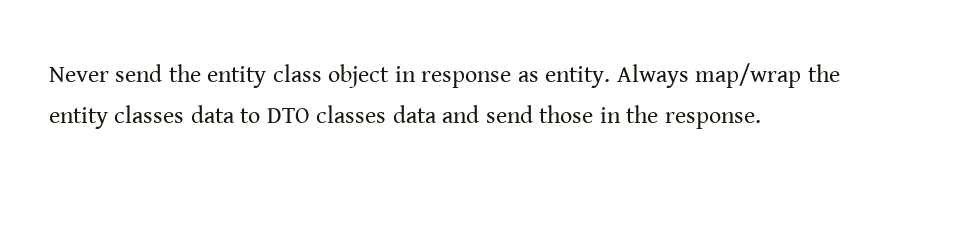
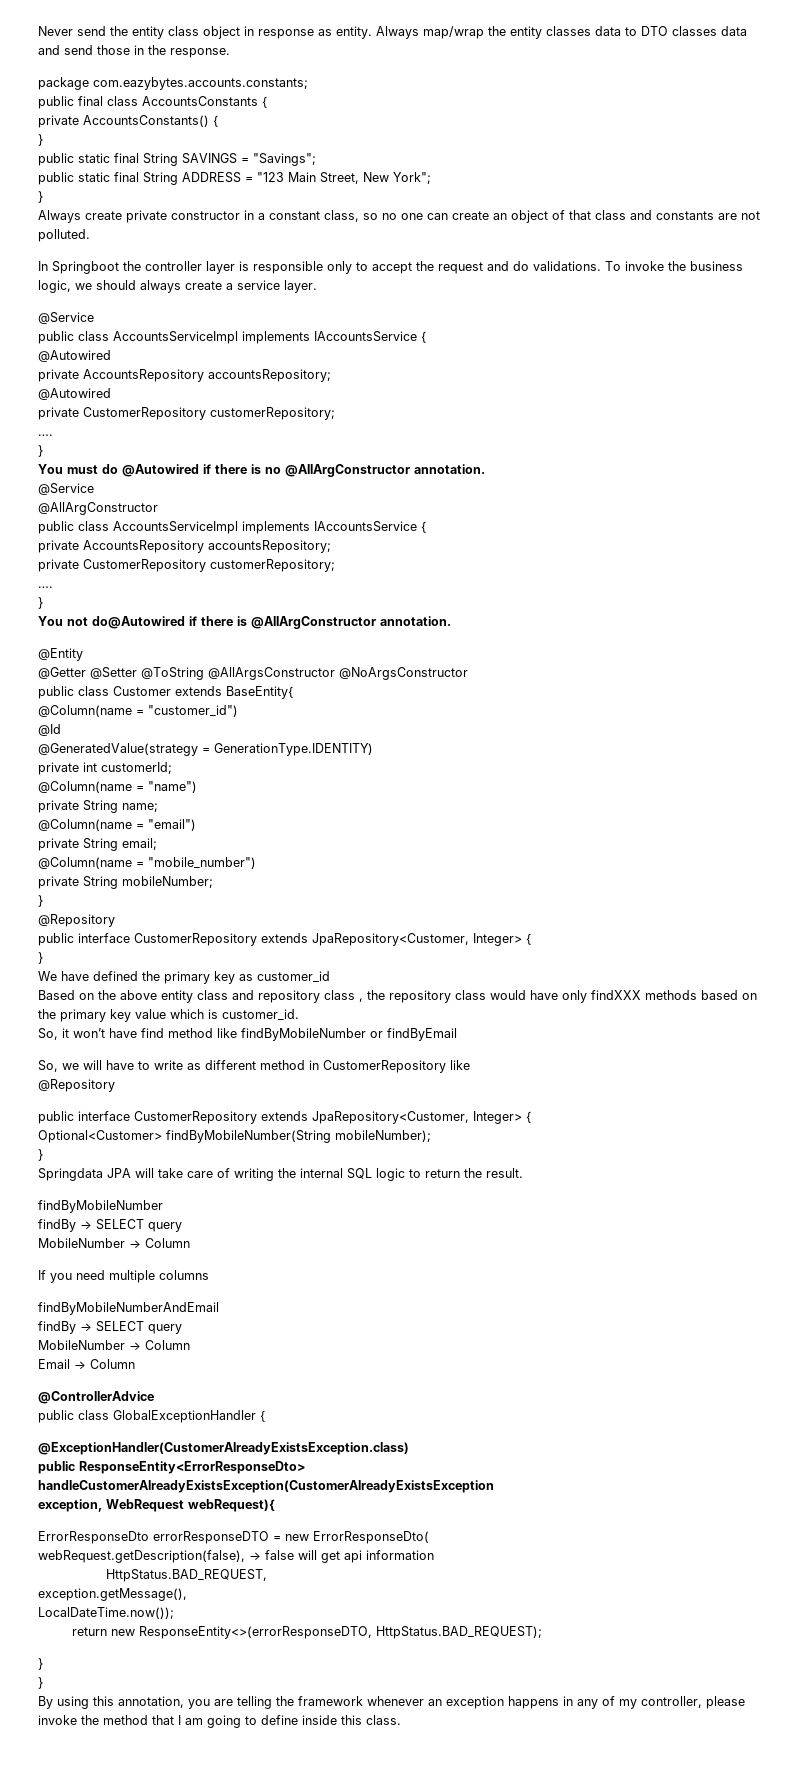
(761, 120) none -> [38,77,308,90] [38,96,267,109] [38,115,218,128] [38,134,43,146] [38,153,316,166] [38,172,431,185] [38,191,43,203] [38,210,760,223] [38,229,90,242] [38,261,743,274] [38,280,317,293] [38,312,94,324] [38,331,426,344] [38,350,111,362] [38,369,331,382] [38,388,111,400] [38,407,335,420] [38,434,53,436] [38,445,43,457] [38,464,485,477] [38,483,94,495] [38,502,158,515] [38,521,426,534] [38,540,331,553] [38,559,335,572] [38,586,53,588] [38,597,43,609] [38,616,451,629] [38,648,83,661] [38,667,468,680] [38,686,293,699] [38,705,238,717] [38,724,61,736] [38,743,373,756] [38,762,172,775] [38,781,197,793] [38,800,158,813] [38,819,196,831] [38,838,157,851] [38,857,256,869] [38,876,213,889] [38,895,43,907] [38,914,115,927] [38,933,531,946] [38,952,43,964] [38,971,330,984] [38,990,757,1003] [38,1009,299,1022] [38,1028,457,1041] [38,1060,470,1073] [38,1079,115,1092] [38,1111,531,1124] [38,1130,431,1143] [38,1149,43,1161] [38,1168,523,1181] [38,1200,163,1213] [38,1219,182,1232] [38,1238,190,1248] [38,1270,209,1283] [38,1302,219,1315] [38,1321,182,1334] [38,1340,190,1350] [38,1359,135,1369] [38,1391,154,1404] [38,1410,265,1423] [38,1442,409,1455] [38,1461,305,1474] [38,1480,494,1493] [38,1499,275,1512] [38,1531,429,1544] [38,1550,434,1563] [105,1569,267,1582] [38,1588,187,1601] [38,1607,174,1619] [71,1626,542,1639] [38,1658,43,1670] [38,1677,43,1689] [38,1696,745,1709] [38,1715,401,1728] // package com.eazybytes.accounts.constants; // public final class AccountsConstants { // private AccountsConstants() { // } // public static final String SAVINGS = "Savings"; // public static final String ADDRESS = "123 Main Street, New York"; // } // Always create private constructor in a constant class, so no one can create an object of that class and constants are not polluted. // In Springboot the controller layer is responsible only to accept the request and do validations. To invoke the business logic, we should always create a service layer. // @Service // public class AccountsServiceImpl implements IAccountsService { // @Autowired // private AccountsRepository accountsRepository; // @Autowired // private CustomerRepository customerRepository; // …. // } // You must do @Autowired if there is no @AllArgConstructor annotation. // @Service // @AllArgConstructor // public class AccountsServiceImpl implements IAccountsService { // private AccountsRepository accountsRepository; // private CustomerRepository customerRepository; // …. // } // You not do@Autowired if there is @AllArgConstructor annotation. // @Entity // @Getter @Setter @ToString @AllArgsConstructor @NoArgsConstructor // public class Customer extends BaseEntity{ // @Column(name = "customer_id") // @Id // @GeneratedValue(strategy = GenerationType.IDENTITY) // private int customerId; // @Column(name = "name") // private String name; // @Column(name = "email") // private String email; // @Column(name = "mobile_number") // private String mobileNumber; // } // @Repository // public interface CustomerRepository extends JpaRepository<Customer, Integer> { // } // We have defined the primary key as customer_id // Based on the above entity class and repository class , the repository class would have only findXXX methods based on the primary key value which is customer_id. // So, it won’t have find method like findByMobileNumber or findByEmail // So, we will have to write as different method in CustomerRepository like // @Repository // public interface CustomerRepository extends JpaRepository<Customer, Integer> { // Optional<Customer> findByMobileNumber(String mobileNumber); // } // Springdata JPA will take care of writing the internal SQL logic to return the result. // findByMobileNumber // findBy → SELECT query // MobileNumber → Column // If you need multiple columns // findByMobileNumberAndEmail // findBy → SELECT query // MobileNumber → Column // Email → Column // @ControllerAdvice // public class GlobalExceptionHandler { // @ExceptionHandler(CustomerAlreadyExistsException.class) // public ResponseEntity<ErrorResponseDto> handleCustomerAlreadyExistsException(CustomerAlreadyExistsException // exception, WebRequest webRequest){ // ErrorResponseDto errorResponseDTO = new ErrorResponseDto( // webRequest.getDescription(false), → false will get api information // HttpStatus.BAD_REQUEST, // exception.getMessage(), // LocalDateTime.now()); // return new ResponseEntity<>(errorResponseDTO, HttpStatus.BAD_REQUEST); // } // } // By using this annotation, you are telling the framework whenever an exception happens in any of my controller, please invoke the method that I am going to define inside this class.

